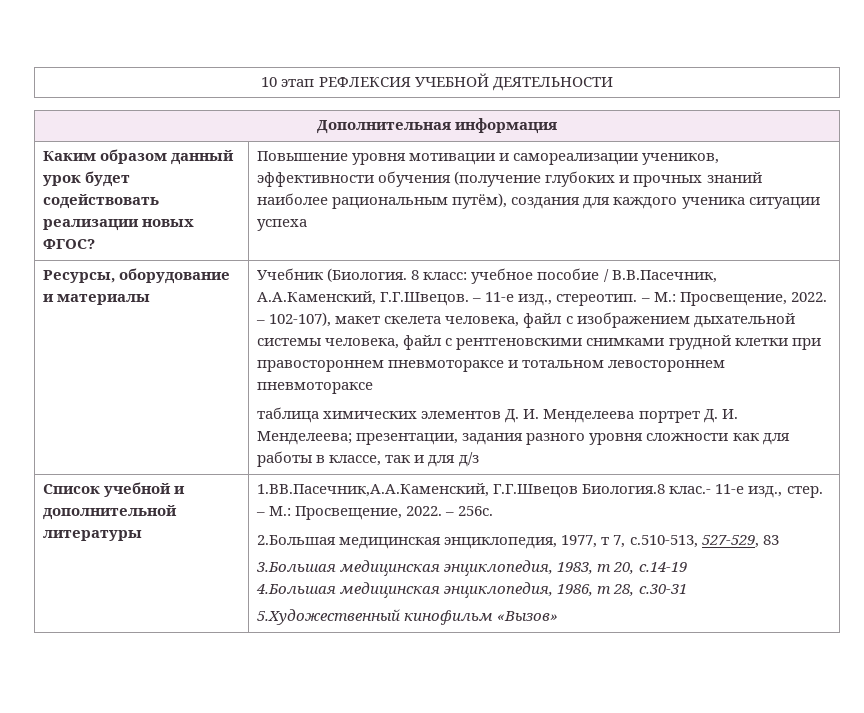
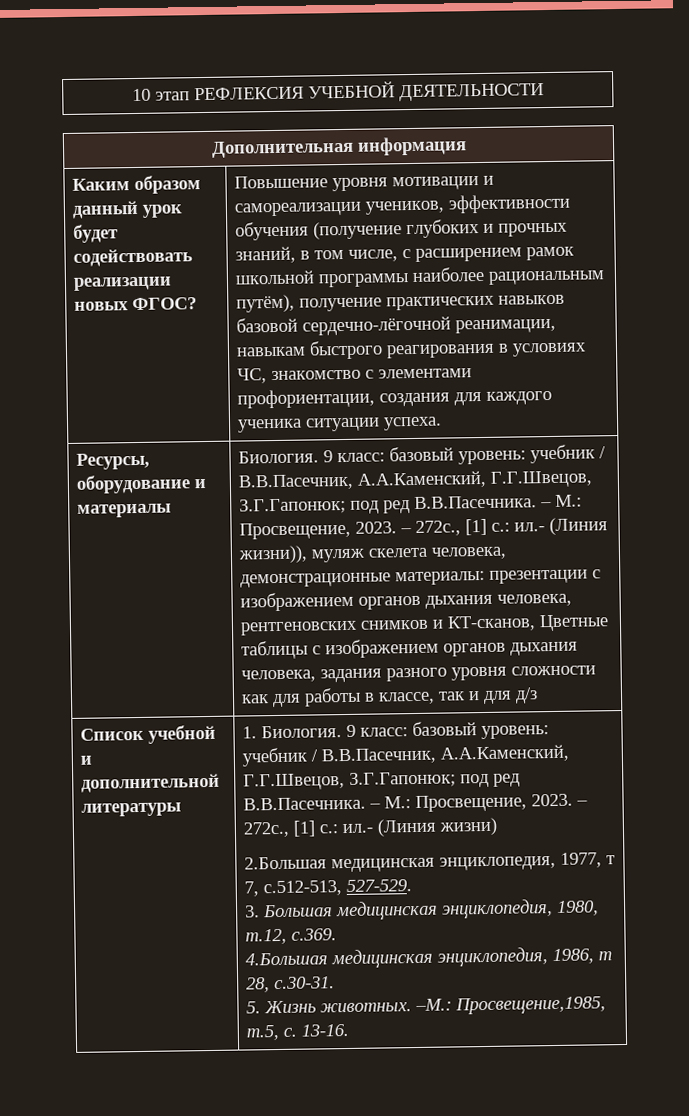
[706,172,762,183] [257,193,508,209] знаний наиболее рациональным путём), -> [234,246,574,264] [234,266,605,288] [235,294,565,313] [235,316,556,336] [235,340,587,360] [236,368,472,384] [236,388,375,409] знаний, в том числе, с расширением рамок школьной программы наиболее рациональным путём), получение практических навыков базовой сердечно-лёгочной реанимации, навыкам быстрого реагирования в условиях ЧС, знакомство с элементами профориентации,
[257,219,308,231] успеха -> [382,416,442,431] успеха.
[257,268,717,284] [257,291,827,306] [256,312,795,328] [257,335,821,350] [257,360,726,372] [257,382,374,394] [257,407,738,423] [257,431,459,445] Учебник (Биология. 8 класс: учебное пособие / В.В.Пасечник, А.А.Каменский, Г.Г.Швецов. – 11-е изд., стереотип. – М.: Просвещение, 2022. – 102-107), макет скелета человека, файл с изображением дыхательной системы человека, файл с рентгеновскими снимками грудной клетки при правостороннем пневмотораксе и тотальном левостороннем пневмотораксе // таблица химических элементов Д. И. Менделеева портрет Д. И. Менделеева; презентации, -> [237,444,606,465] [237,470,592,491] [238,494,582,515] [238,517,608,540] [237,545,507,564] [239,569,601,588] [239,591,572,612] [239,614,609,636] [240,638,578,660] [240,669,316,683] Биология. 9 класс: базовый уровень: учебник / В.В.Пасечник, А.А.Каменский, Г.Г.Швецов, З.Г.Гапонюк; под ред В.В.Пасечника. – М.: Просвещение, 2023. – 272с., [1] c.: ил.- (Линия жизни)), муляж скелета человека, демонстрационные материалы: презентации с изображением органов дыхания человека, рентгеновских снимков и КТ-сканов, Цветные таблицы с изображением органов дыхания человека,
[257,483,823,498] [256,506,494,520] 1.ВВ.Пасечник,А.А.Каменский, Г.Г.Швецов Биология.8 клас.- 11-е изд., стер. – М.: Просвещение, 2022. – 256с. -> [241,721,549,740] [241,744,569,767] [242,771,520,791] [242,793,588,813] [242,817,498,838] 1. Биология. 9 класс: базовый уровень: учебник / В.В.Пасечник, А.А.Каменский, Г.Г.Швецов, З.Г.Гапонюк; под ред В.В.Пасечника. – М.: Просвещение, 2023. – 272с., [1] c.: ил.- (Линия жизни)
[629,535,779,548] [256,560,687,576] с.510-513, 527-529, 83 // 3.Большая медицинская энциклопедия, 1983, т 20, с.14-19 -> [262,879,412,897] [244,899,599,921] [244,928,337,945] с.512-513, 527-529. // 3. Большая медицинская энциклопедия, 1980, т.12, с.369.
[638,584,687,594] [257,609,559,625] с.30-31 // 5.Художественный кинофильм «Вызов» -> [273,976,335,990] [245,996,606,1015] [245,1023,349,1041] с.30-31. // 5. Жизнь животных. –М.: Просвещение,1985, т.5, с. 13-16.

